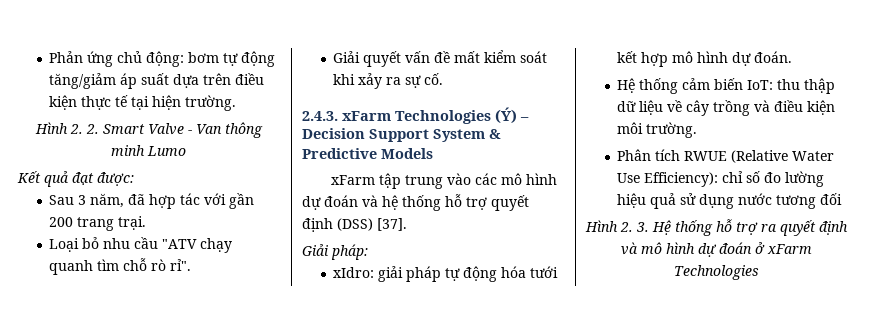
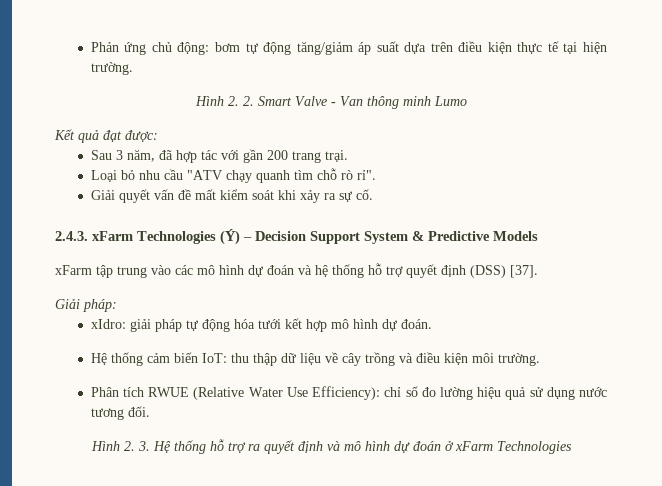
[820,193,843,205] đối -> [127,406,150,417] đối.

